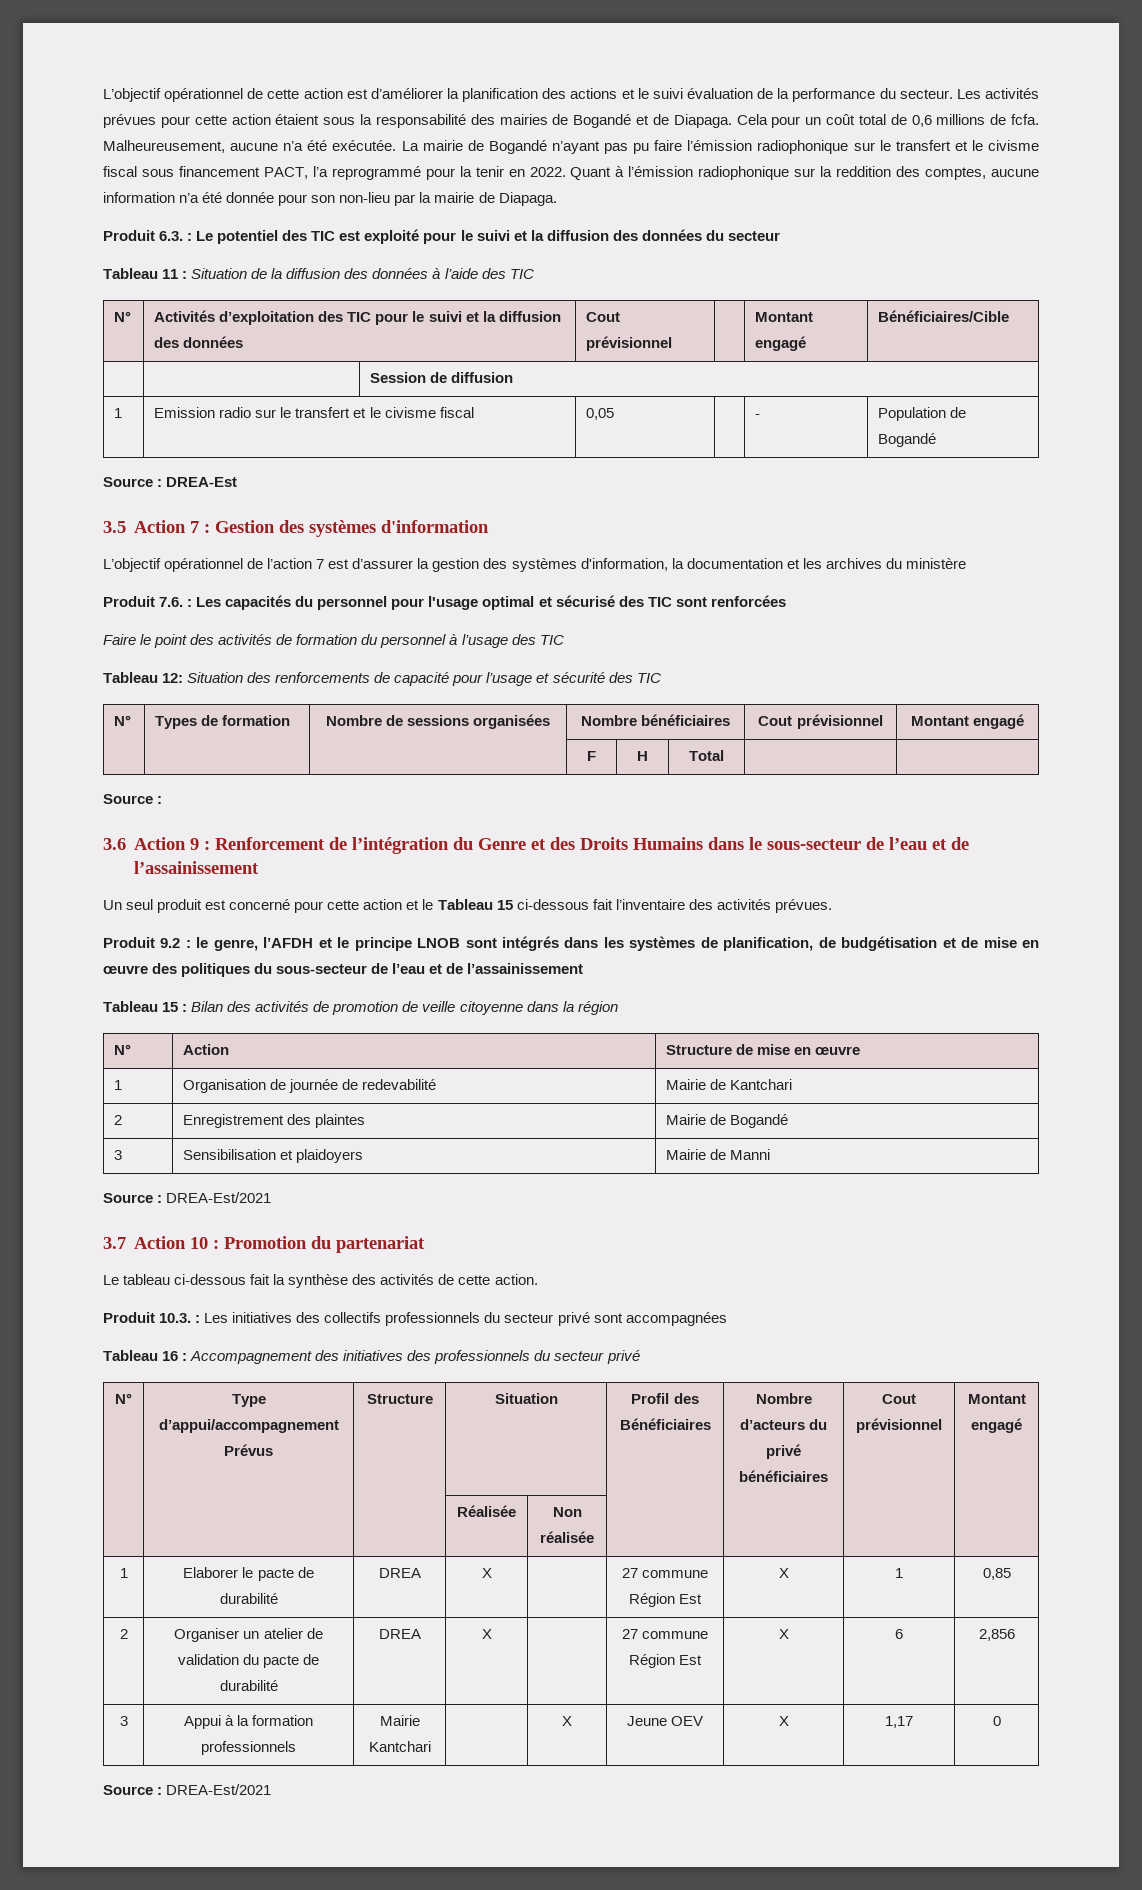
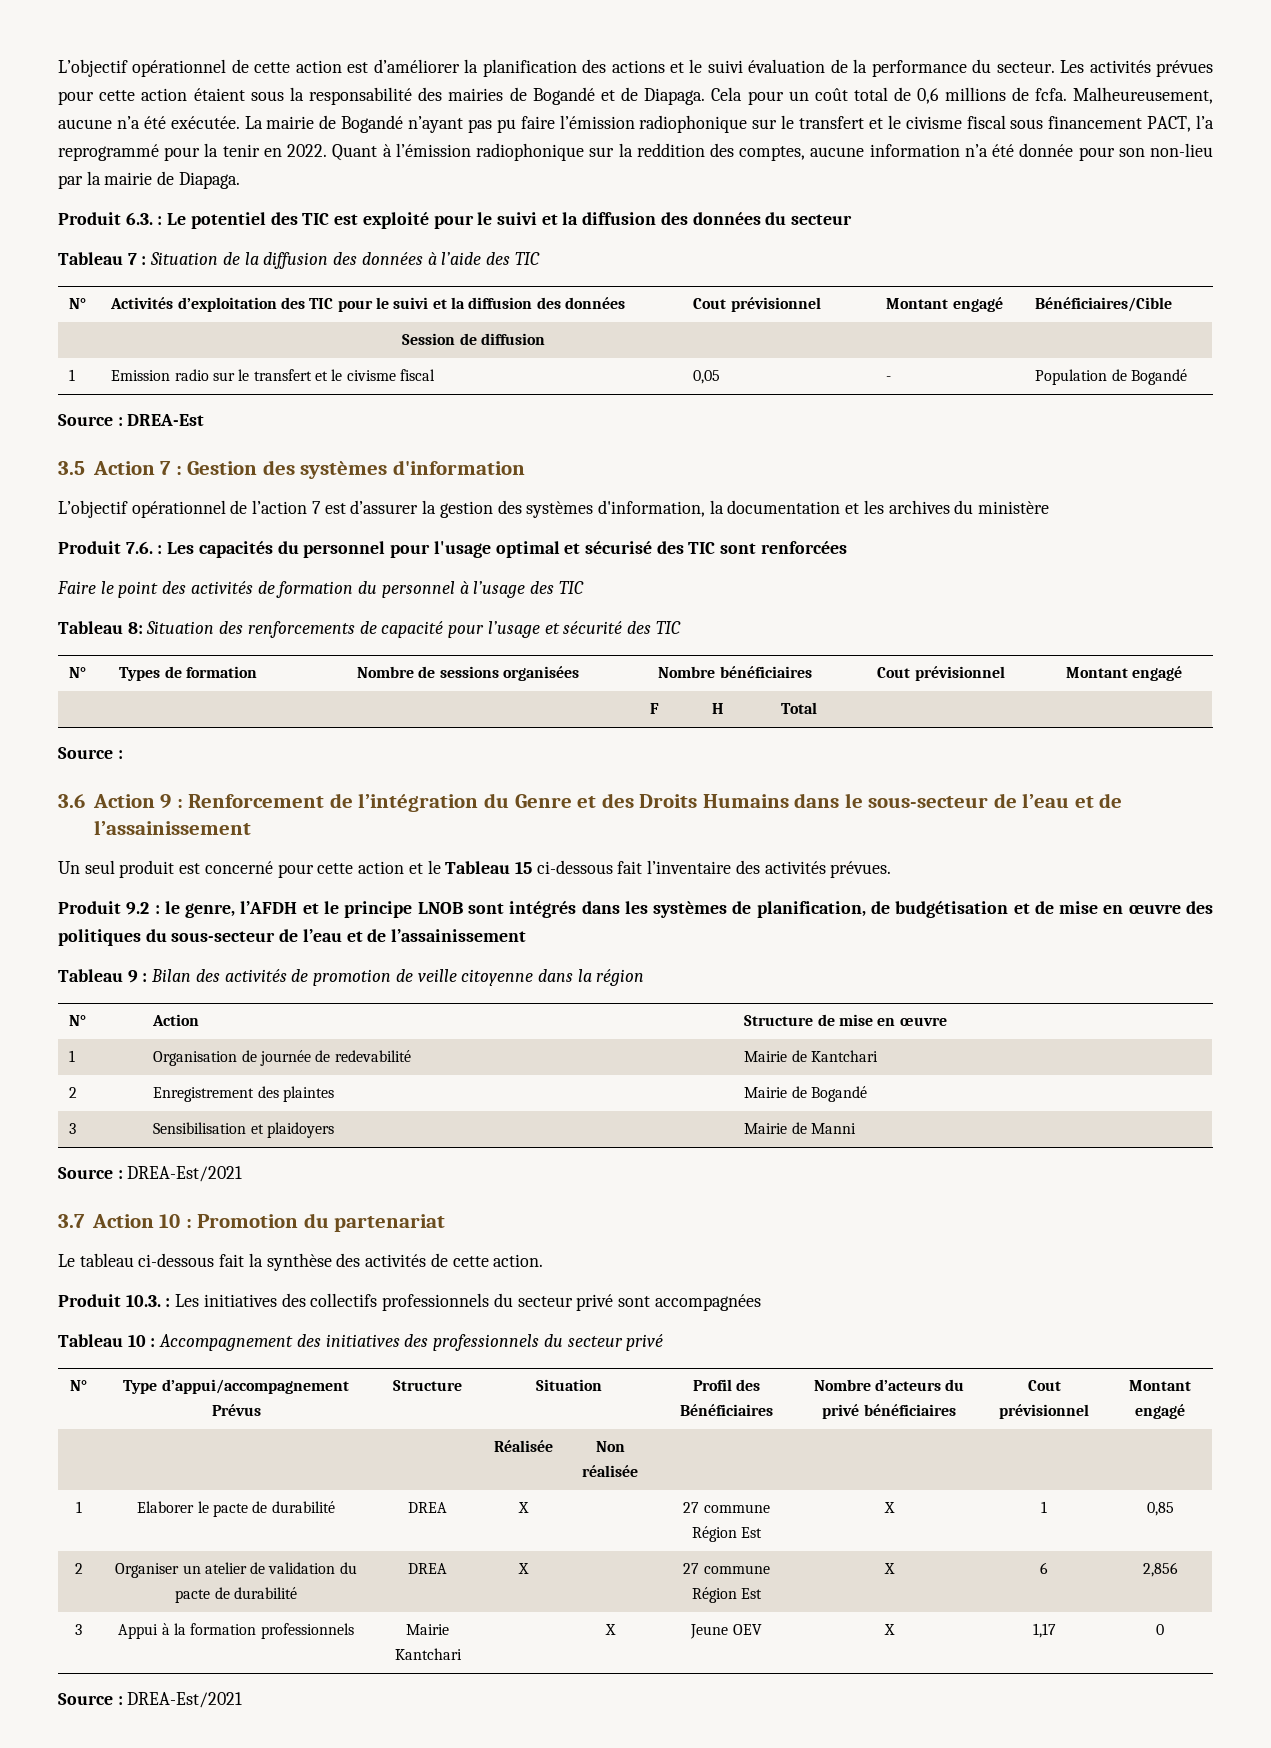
[162,269,179,279] 11 -> [127,253,137,265] 7
[162,673,184,683] 12: -> [127,622,143,634] 8:
[162,1002,179,1012] 15 -> [127,970,138,983] 9
[162,1351,179,1361] 16 -> [127,1334,146,1347] 10

